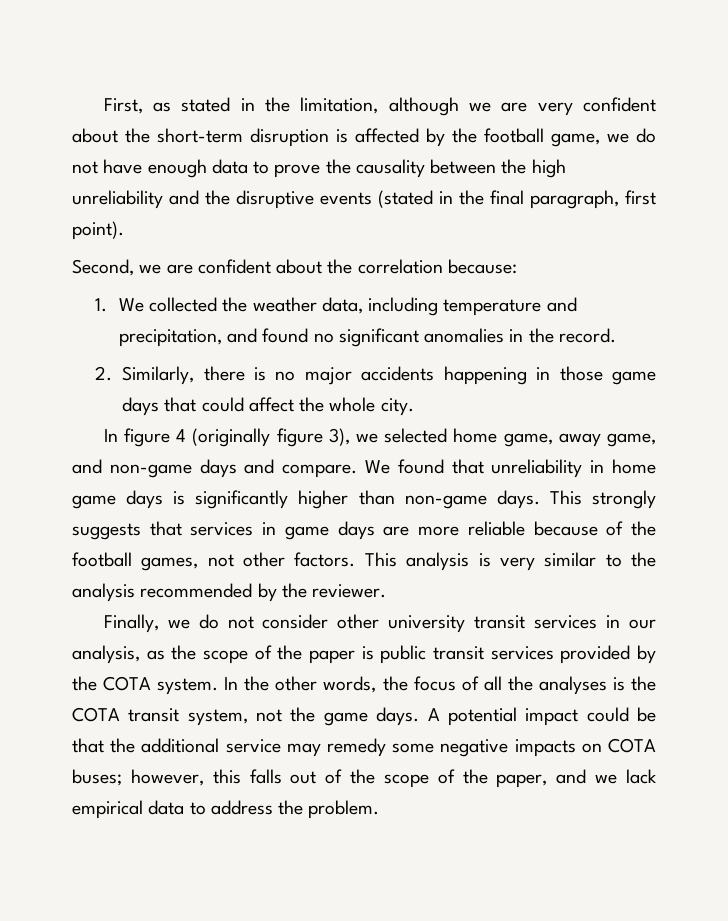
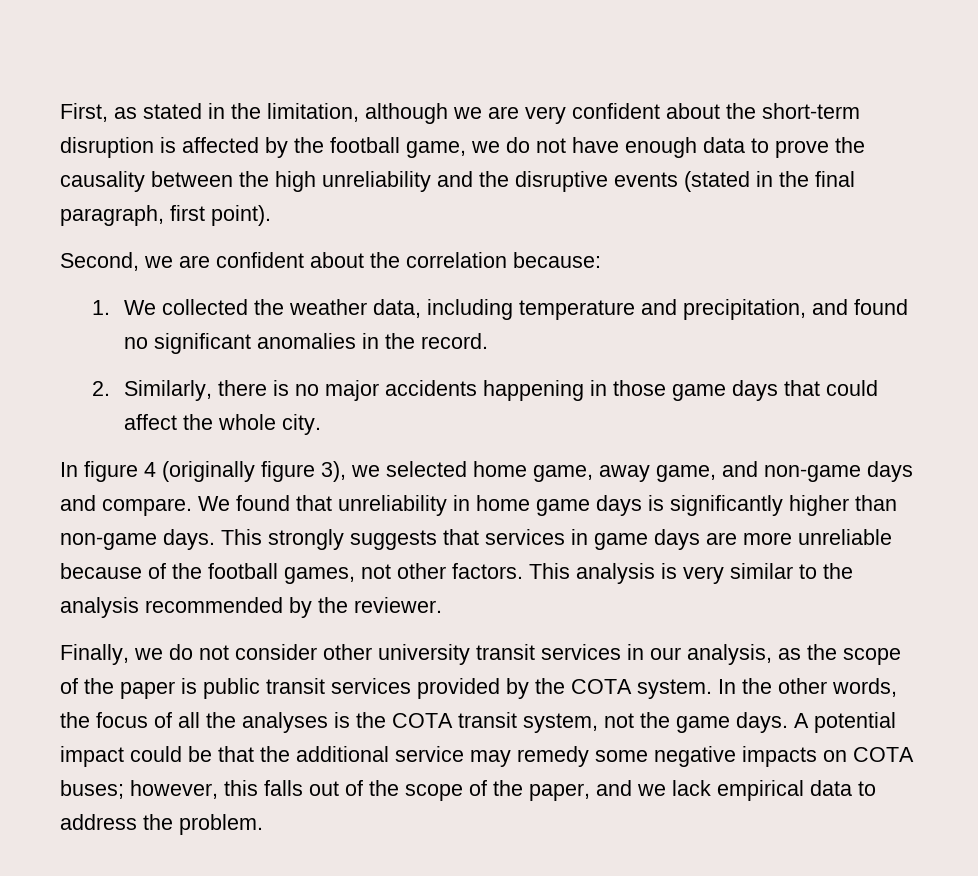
[467,521,525,536] reliable -> [798,529,892,545] unreliable

